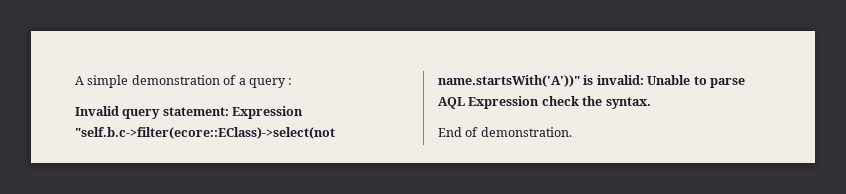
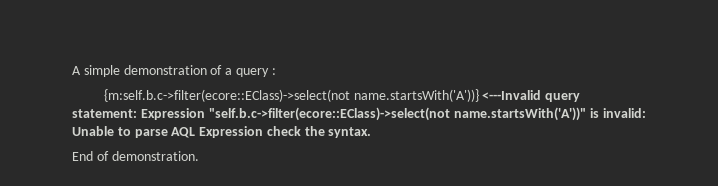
[75,106,119,116] Invalid -> [103,89,542,102] {m:self.b.c->filter(ecore::EClass)->select(not name.startsWith('A'))} <---Invalid

